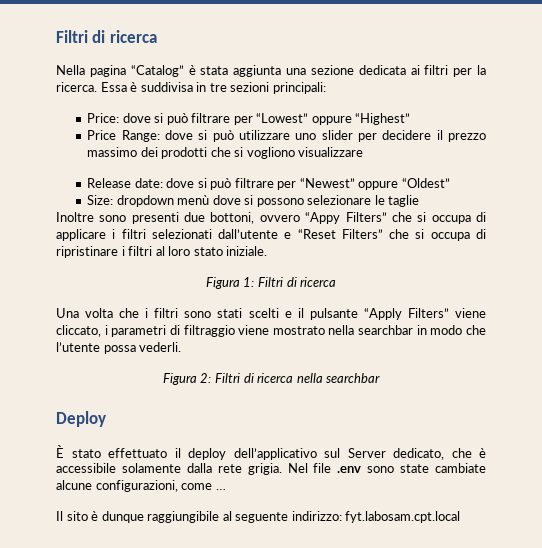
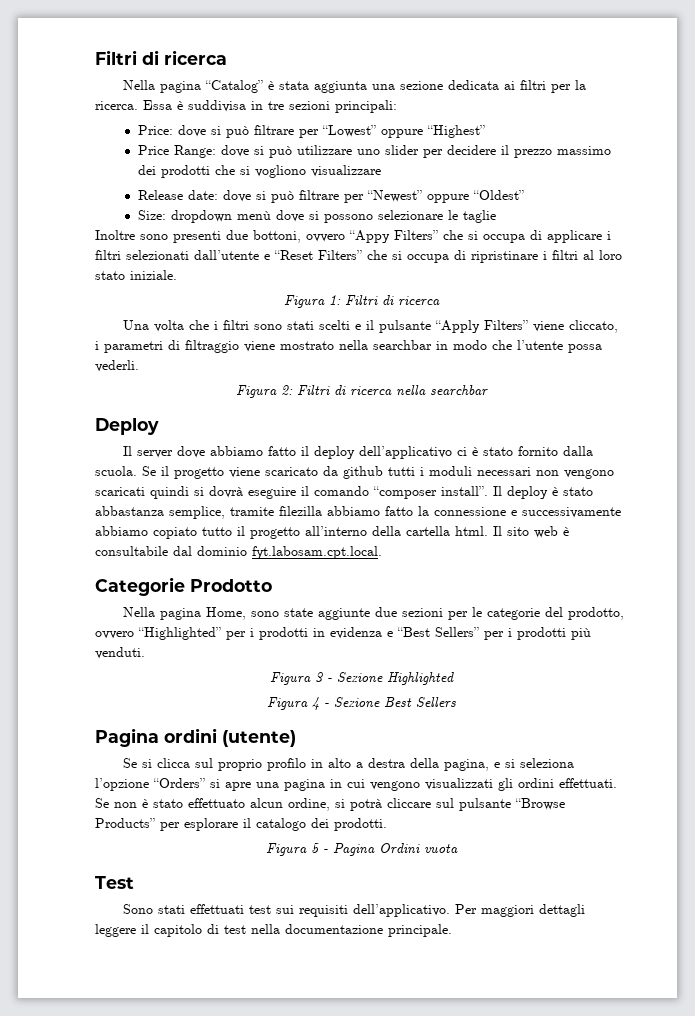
[56,445,486,460] [56,463,486,475] [56,480,226,492] [56,511,461,523] È stato effettuato il deploy dell’applicativo sul Server dedicato, che è accessibile solamente dalla rete grigia. Nel file .env sono state cambiate alcune configurazioni, come … // Il sito è dunque raggiungibile al seguente indirizzo: fyt.labosam.cpt.local -> [123,446,594,459] [95,466,614,479] [95,486,593,499] [95,506,621,519] [95,526,569,539] [95,546,382,559] [95,577,272,596] [123,607,625,620] [95,627,591,640] [95,647,145,659] [269,672,454,685] [266,697,456,710] [95,728,296,747] [123,758,575,771] [95,778,617,791] [95,798,565,811] [95,818,387,831] [265,843,458,856] [95,876,134,889] [123,904,586,917] [95,924,452,937] Il server dove abbiamo fatto il deploy dell’applicativo ci è stato fornito dalla scuola. Se il progetto viene scaricato da github tutti i moduli necessari non vengono scaricati quindi si dovrà eseguire il comando “composer install”. Il deploy è stato abbastanza semplice, tramite filezilla abbiamo fatto la connessione e successivamente abbiamo copiato tutto il progetto all’interno della cartella html. Il sito web è consultabile dal dominio fyt.labosam.cpt.local. // Categorie Prodotto // Nella pagina Home, sono state aggiunte due sezioni per le categorie del prodotto, ovvero “Highlighted” per i prodotti in evidenza e “Best Sellers” per i prodotti più venduti. // Figura 3 - Sezione Highlighted // Figura 4 - Sezione Best Sellers // Pagina ordini (utente) // Se si clicca sul proprio profilo in alto a destra della pagina, e si seleziona l’opzione “Orders” si apre una pagina in cui vengono visualizzati gli ordini effettuati. Se non è stato effettuato alcun ordine, si potrà cliccare sul pulsante “Browse Products” per esplorare il catalogo dei prodotti. // Figura 5 - Pagina Ordini vuota // Test // Sono stati effettuati test sui requisiti dell’applicativo. Per maggiori dettagli leggere il capitolo di test nella documentazione principale.

